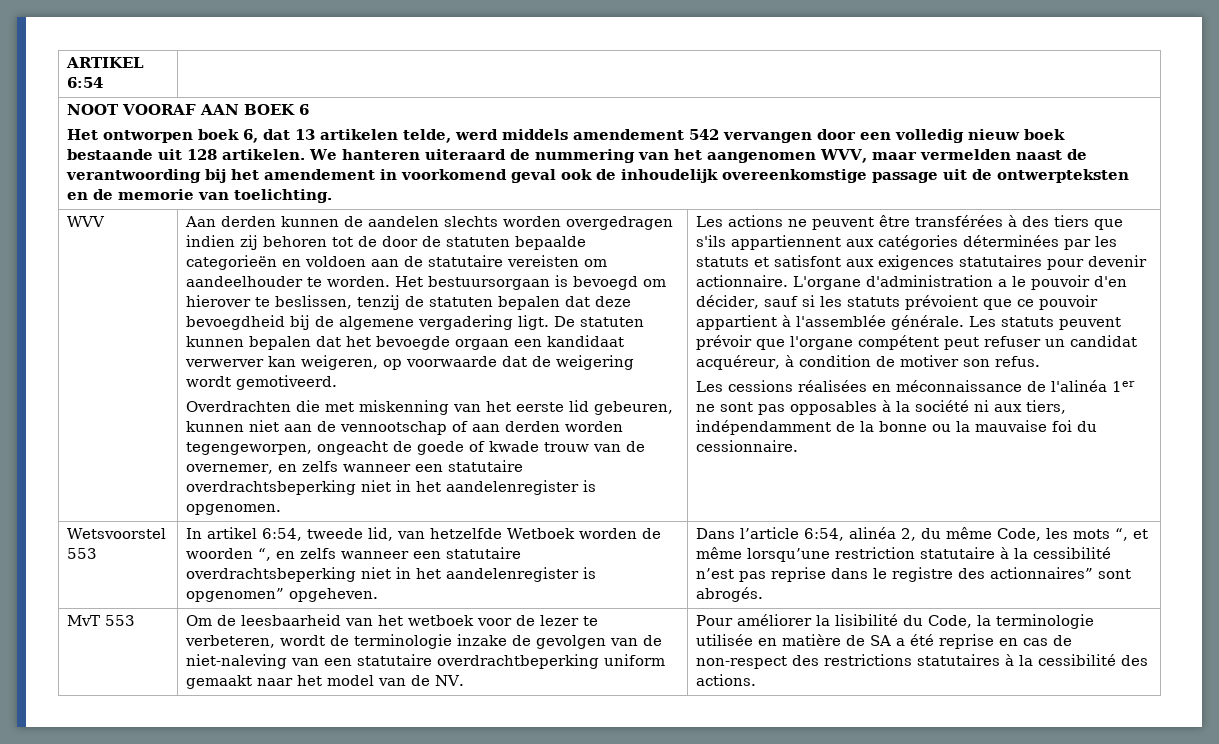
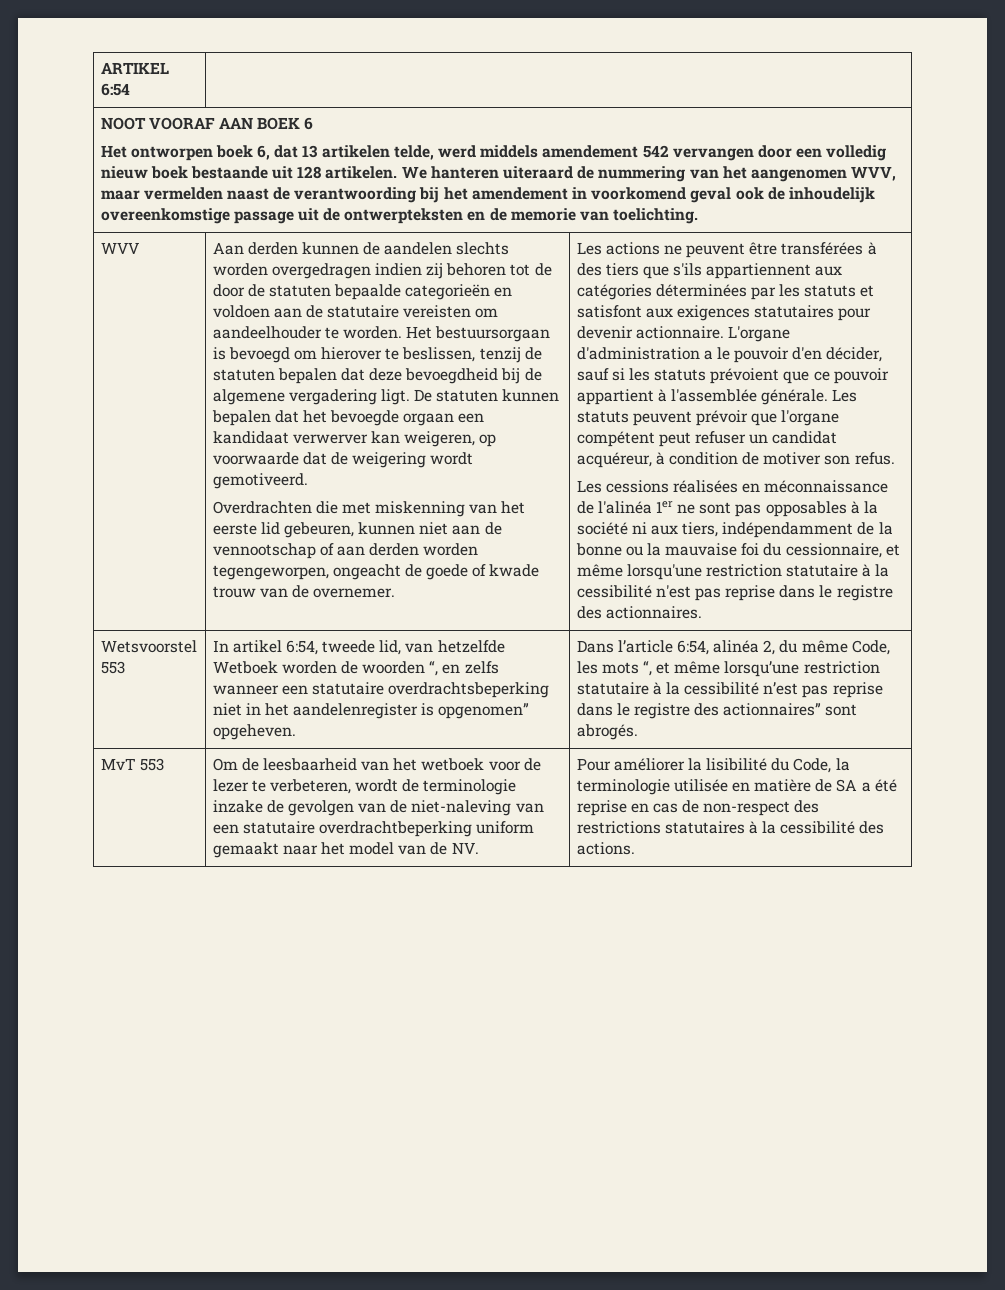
[185,460,523,474] [185,480,596,495] [185,504,281,515] overnemer, en zelfs wanneer een statutaire overdrachtsbeperking niet in het aandelenregister is opgenomen. -> [313,588,396,598] overnemer.
[695,440,798,452] cessionnaire. -> [785,543,900,558] [576,564,890,580] [576,585,893,601] [576,606,702,619] cessionnaire, et même lorsqu'une restriction statutaire à la cessibilité n'est pas reprise dans le registre des actionnaires.

